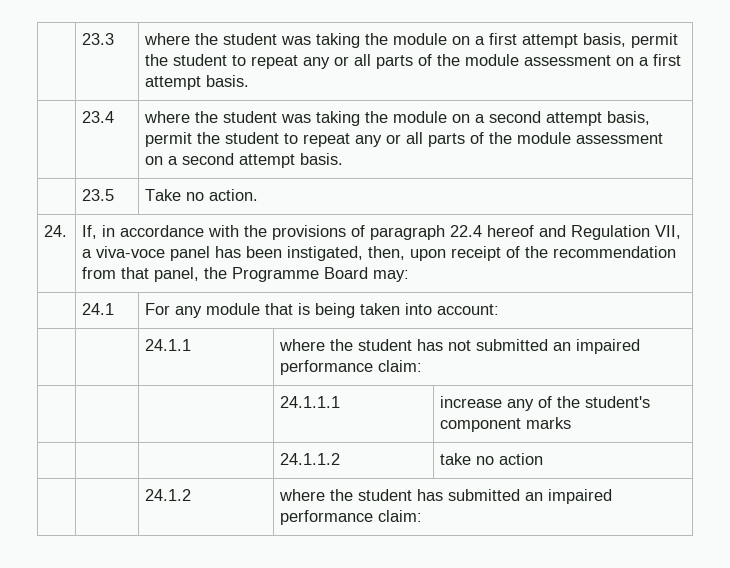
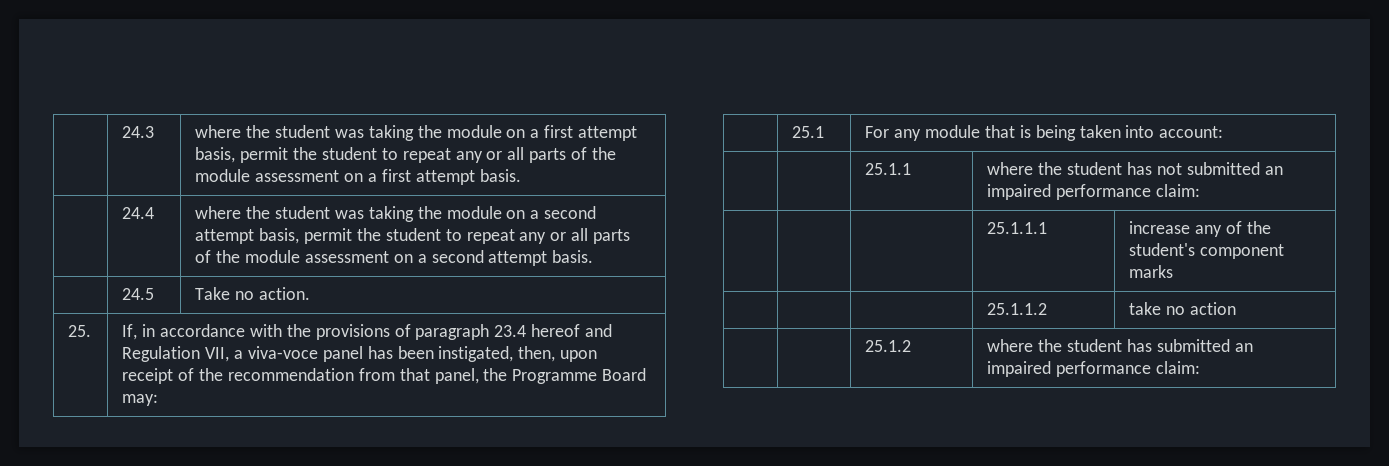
[82,33,115,45] | 23.3 -> [122,126,155,138] | 24.3
[82,111,115,123] 23.4 -> [122,207,155,219] 24.4
[82,189,115,201] 23.5 -> [122,288,155,300] 24.5
[44,225,68,237] 24. -> [68,325,92,337] 25.
[450,225,483,237] 22.4 -> [494,325,527,337] 23.4
[82,303,115,315] 24.1 -> [792,126,825,138] 25.1
[145,339,192,351] 24.1.1 -> [865,163,912,175] 25.1.1
[280,396,341,408] 24.1.1.1 -> [987,222,1048,234] 25.1.1.1
[280,453,341,465] 24.1.1.2 -> [987,303,1048,315] 25.1.1.2
[145,489,192,501] 24.1.2 -> [865,340,912,352] 25.1.2

